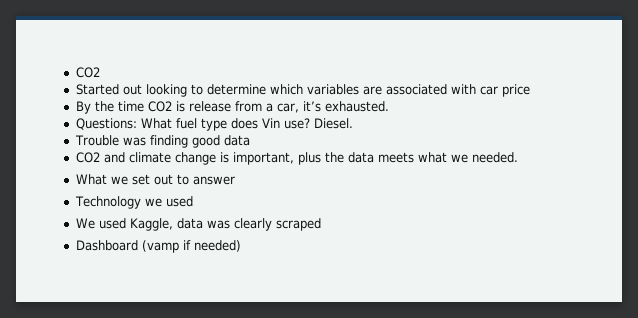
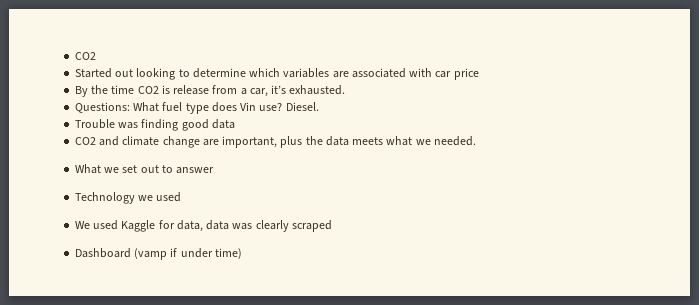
[219,152,229,163] is -> [202,139,219,146] are
[129,218,173,231] Kaggle, -> [121,220,203,232] Kaggle for data,
[193,240,241,252] needed) -> [180,248,242,259] under time)

